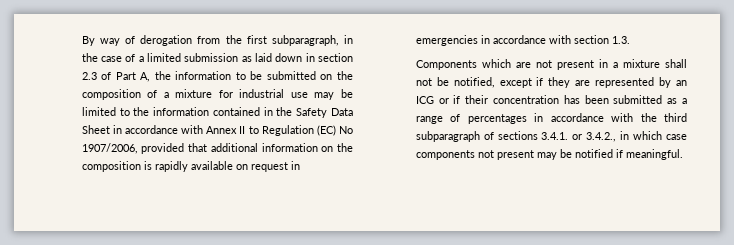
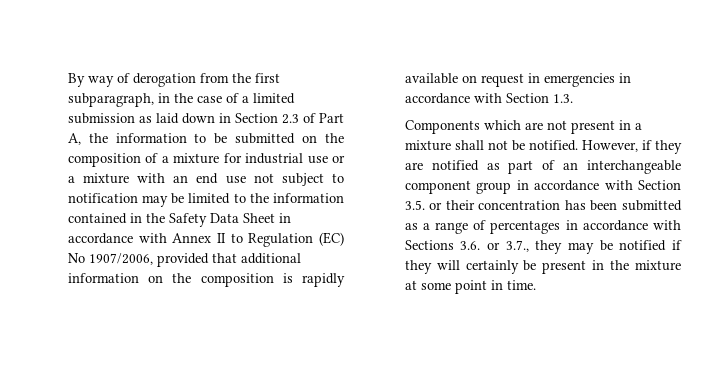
[318,53,354,62] section -> [234,113,278,123] Section
(308, 95) none -> [332,155,345,163] [67,173,344,186] [67,193,138,203] or a mixture with an end use not subject to notification
[573,35,609,44] section -> [505,93,549,103] Section
[453,77,532,88] notified, except -> [528,140,638,152] notified. However,
[595,77,687,88] [415,95,461,104] represented by an ICG or if -> [431,160,681,174] [404,180,681,194] [404,200,443,210] notified as part of an interchangeable component group in accordance with Section 3.5. or
[640,113,687,122] [415,131,687,142] [415,149,683,160] the third subparagraph of sections 3.4.1. or 3.4.2., in which case components not present may be notified if meaningful. -> [404,240,682,254] [404,260,681,274] [404,280,536,294] Sections 3.6. or 3.7., they may be notified if they will certainly be present in the mixture at some point in time.

